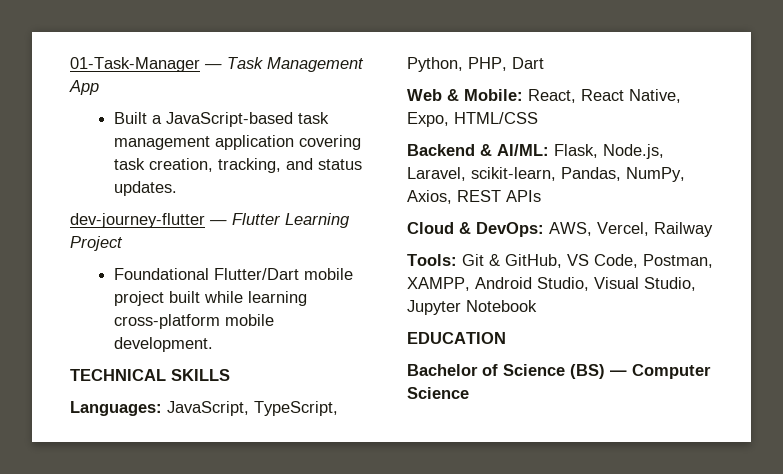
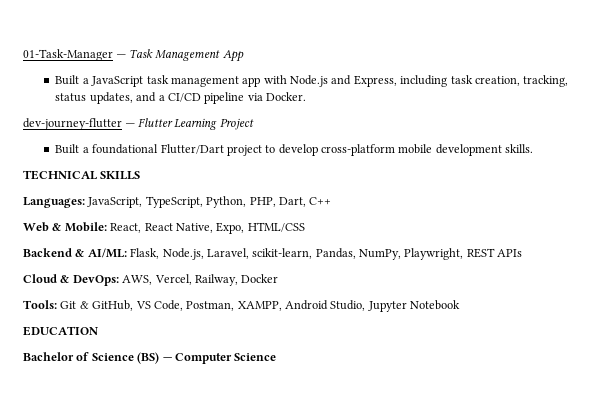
[165,112,293,127] JavaScript-based -> [91,76,144,87] JavaScript
[214,135,361,150] [113,158,362,173] [113,181,177,196] application covering task creation, tracking, and status updates. -> [242,75,569,87] [55,92,307,104] app with Node.js and Express, including task creation, tracking, status updates, and a CI/CD pipeline via Docker.
[113,268,353,280] [113,291,307,306] [113,314,274,329] [113,337,213,352] Foundational Flutter/Dart mobile project built while learning cross-platform mobile development. -> [55,144,534,156] Built a foundational Flutter/Dart project to develop cross-platform mobile development skills.
[512,57,544,69] Dart -> [278,197,332,207] Dart, C++
[407,190,452,204] Axios, -> [404,248,464,260] Playwright,
[654,222,713,237] Railway -> [194,274,279,286] Railway, Docker
[594,277,696,291] Visual Studio, -> (366, 305) none

